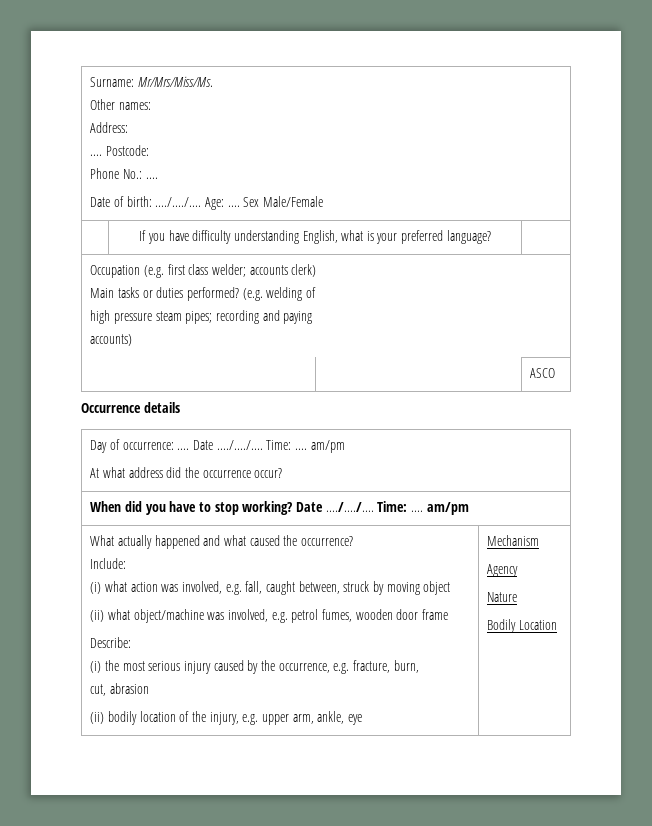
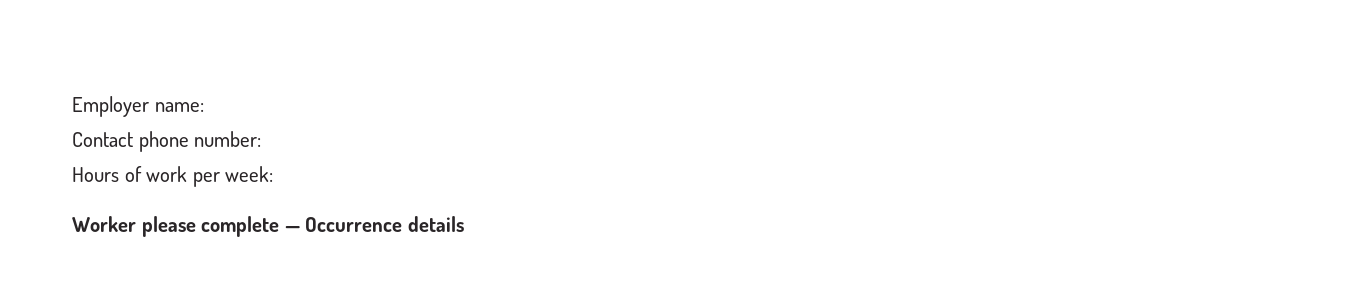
[90,76,214,87] [90,99,152,110] [90,122,129,133] [90,145,150,156] [90,168,158,179] [90,196,323,210] [139,230,491,244] [90,264,317,278] [90,287,316,301] [90,310,313,324] [90,334,133,346] [530,368,556,378] [81,402,180,413] [90,439,345,453] [90,467,283,478] [90,501,469,515] [90,535,353,549] [90,558,127,569] [90,581,451,595] [90,609,448,623] [90,637,132,648] [90,660,419,674] [90,683,150,696] [90,711,362,725] [487,535,540,546] [487,564,519,577] [487,592,518,602] [487,619,558,633] Surname: Mr/Mrs/Miss/Ms. // Other names: // Address: // .... Postcode: // Phone No.: .... // Date of birth: ..../..../.... Age: .... Sex Male/Female // | If you have difficulty understanding English, what is your preferred language? | // Occupation (e.g. first class welder; accounts clerk) // Main tasks or duties performed? (e.g. welding of // high pressure steam pipes; recording and paying // accounts) // | | ASCO // Occurrence details // Day of occurrence: .... Date ..../..../.... Time: .... am/pm // At what address did the occurrence occur? // When did you have to stop working? Date ..../..../.... Time: .... am/pm // What actually happened and what caused the occurrence? // Include: // (i) what action was involved, e.g. fall, caught between, struck by moving object // (ii) what object/machine was involved, e.g. petrol fumes, wooden door frame // Describe: // (i) the most serious injury caused by the occurrence, e.g. fracture, burn, // cut, abrasion // (ii) bodily location of the injury, e.g. upper arm, ankle, eye | Mechanism // Agency // Nature // Bodily Location -> [72,96,204,117] [72,131,262,152] [72,166,274,187] [72,216,464,237] Employer name: // Contact phone number: // Hours of work per week: // Worker please complete — Occurrence details

